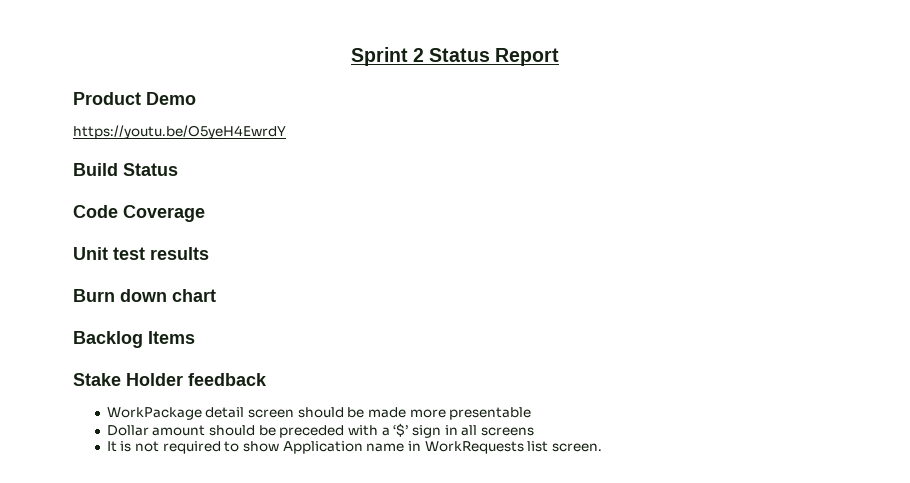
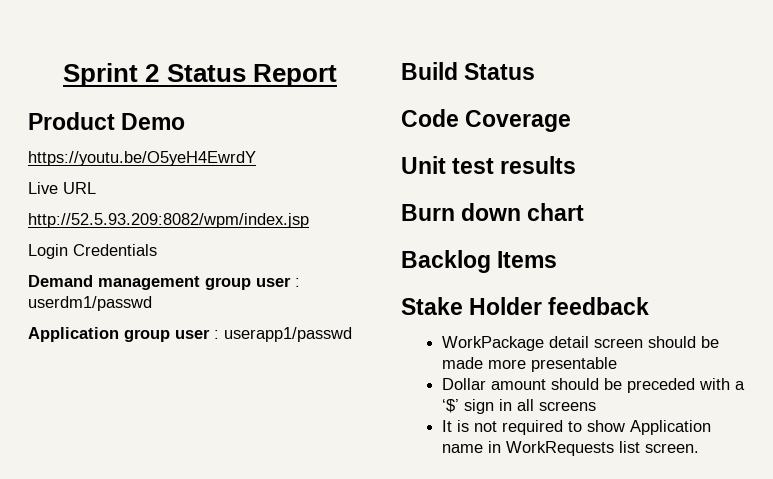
(286, 132) none -> [28,182,96,194] [28,213,309,228] [28,244,157,259] [28,275,300,290] [28,296,152,311] [28,327,352,342] // Live URL // http://52.5.93.209:8082/wpm/index.jsp // Login Credentials // Demand management group user : userdm1/passwd // Application group user : userapp1/passwd

